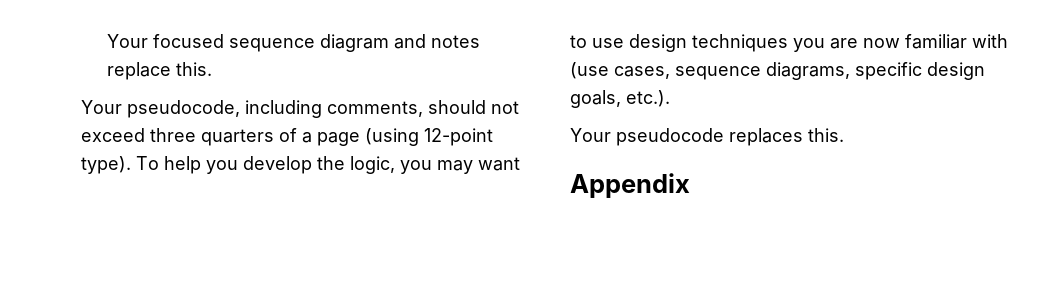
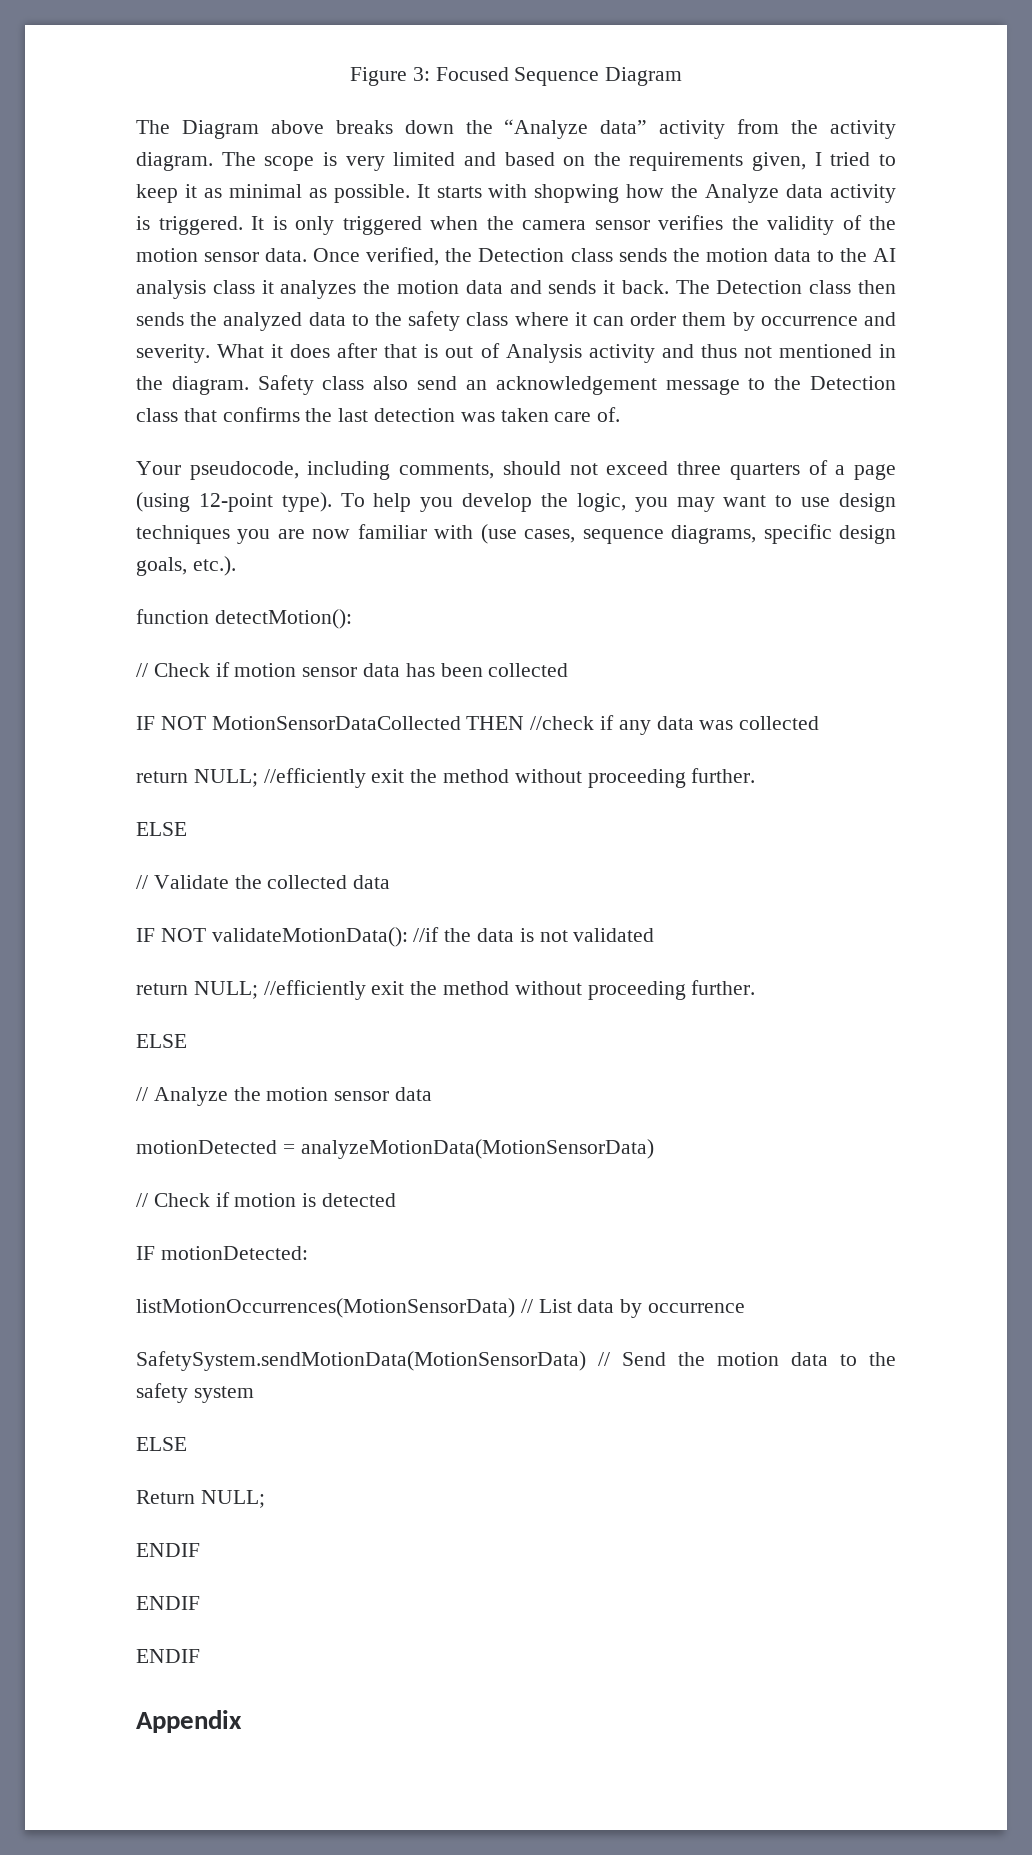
[107,34,481,52] [107,62,213,80] Your focused sequence diagram and notes replace this. -> [349,67,683,86] [136,119,896,139] [136,152,896,171] [136,184,897,203] [136,215,896,235] [136,247,896,266] [136,280,897,299] [136,311,896,331] [136,343,897,363] [136,375,897,395] [136,407,621,422] Figure 3: Focused Sequence Diagram // The Diagram above breaks down the “Analyze data” activity from the activity diagram. The scope is very limited and based on the requirements given, I tried to keep it as minimal as possible. It starts with shopwing how the Analyze data activity is triggered. It is only triggered when the camera sensor verifies the validity of the motion sensor data. Once verified, the Detection class sends the motion data to the AI analysis class it analyzes the motion data and sends it back. The Detection class then sends the analyzed data to the safety class where it can order them by occurrence and severity. What it does after that is out of Analysis activity and thus not mentioned in the diagram. Safety class also send an acknowledgement message to the Detection class that confirms the last detection was taken care of.
[570,128,844,146] Your pseudocode replaces this. -> [136,609,352,629] [136,662,569,677] [136,715,820,735] [136,768,756,788] [136,822,187,836] [136,875,391,889] [136,927,655,947] [136,980,756,1000] [136,1034,187,1048] [136,1087,433,1106] [136,1139,654,1159] [136,1192,397,1207] [136,1246,308,1260] [136,1298,746,1318] [136,1351,896,1371] [136,1383,254,1403] [136,1437,187,1451] [136,1490,265,1508] [136,1543,200,1557] [136,1596,200,1610] [136,1649,200,1663] function detectMotion(): // // Check if motion sensor data has been collected // IF NOT MotionSensorDataCollected THEN //check if any data was collected // return NULL; //efficiently exit the method without proceeding further. // ELSE // // Validate the collected data // IF NOT validateMotionData(): //if the data is not validated // return NULL; //efficiently exit the method without proceeding further. // ELSE // // Analyze the motion sensor data // motionDetected = analyzeMotionData(MotionSensorData) // // Check if motion is detected // IF motionDetected: // listMotionOccurrences(MotionSensorData) // List data by occurrence // SafetySystem.sendMotionData(MotionSensorData) // Send the motion data to the safety system // ELSE // Return NULL; // ENDIF // ENDIF // ENDIF

